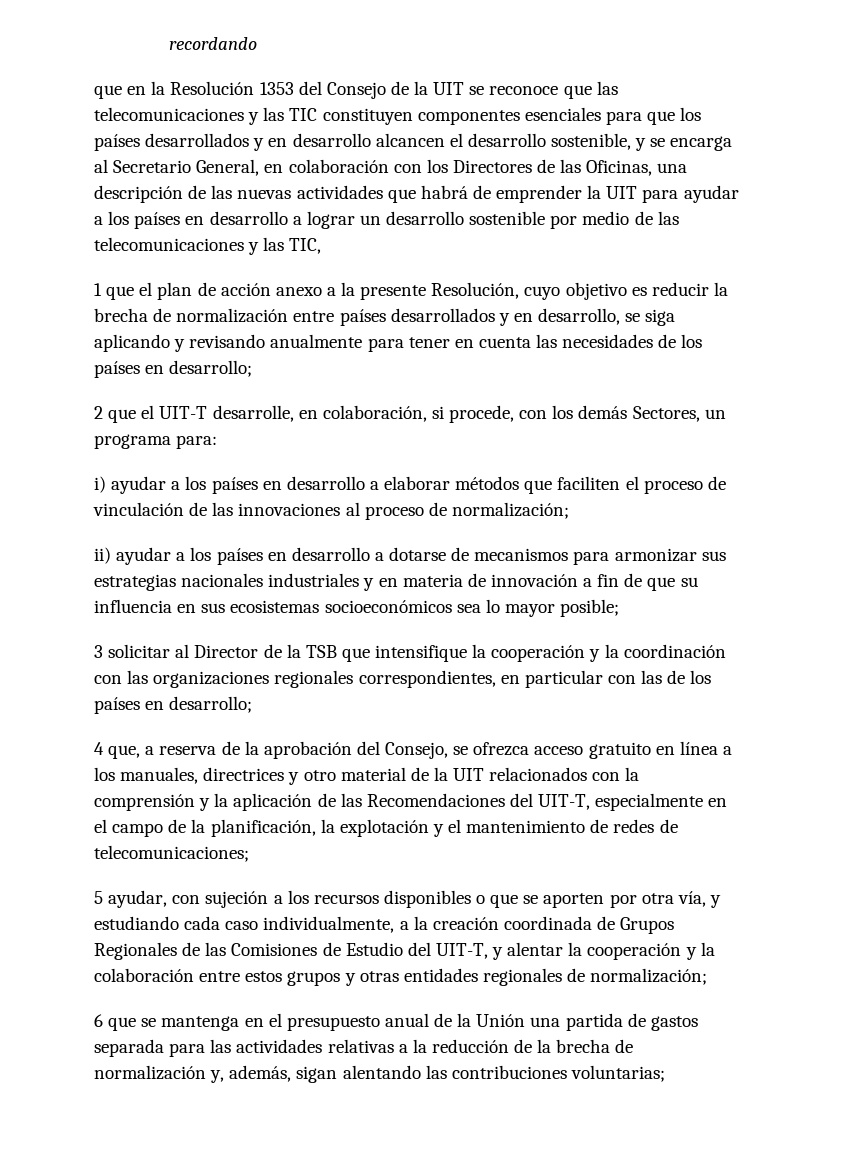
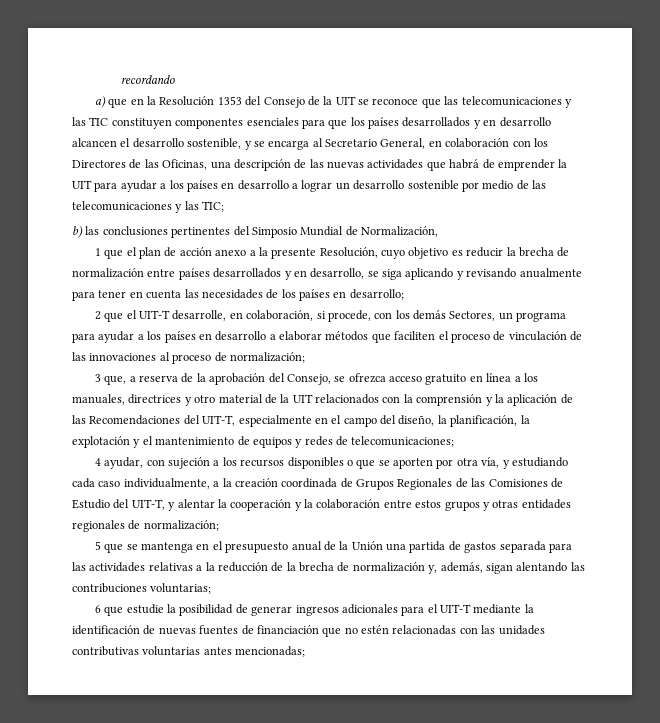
(257, 43) none -> [94,96,106,108] a)
[289,238,322,254] TIC, -> [202,201,225,212] [72,226,438,238] TIC; // b) las conclusiones pertinentes del Simposio Mundial de Normalización,
[176,435,218,449] [94,476,106,493] para: // i) -> [72,333,95,343] para
[94,547,726,565] [94,573,698,591] [94,599,620,617] [94,644,726,662] [94,670,712,688] [94,696,253,714] [94,742,104,755] ii) ayudar a los países en desarrollo a dotarse de mecanismos para armonizar sus estrategias nacionales industriales y en materia de innovación a fin de que su influencia en sus ecosistemas socioeconómicos sea lo mayor posible; // 3 solicitar al Director de la TSB que intensifique la cooperación y la coordinación con las organizaciones regionales correspondientes, en particular con las de los países en desarrollo; // 4 -> [94,374,101,382] 3
[168,819,187,833] de -> [380,415,435,426] del diseño,
(609, 826) none -> [252,437,303,448] equipos y
[94,891,103,904] 5 -> [94,458,101,466] 4
[94,1014,103,1027] 6 -> [94,541,101,550] 5
(665, 1073) none -> [94,604,534,616] [72,625,545,637] [72,646,306,657] // 6 que estudie la posibilidad de generar ingresos adicionales para el UIT-T mediante la identificación de nuevas fuentes de financiación que no estén relacionadas con las unidades contributivas voluntarias antes mencionadas;

